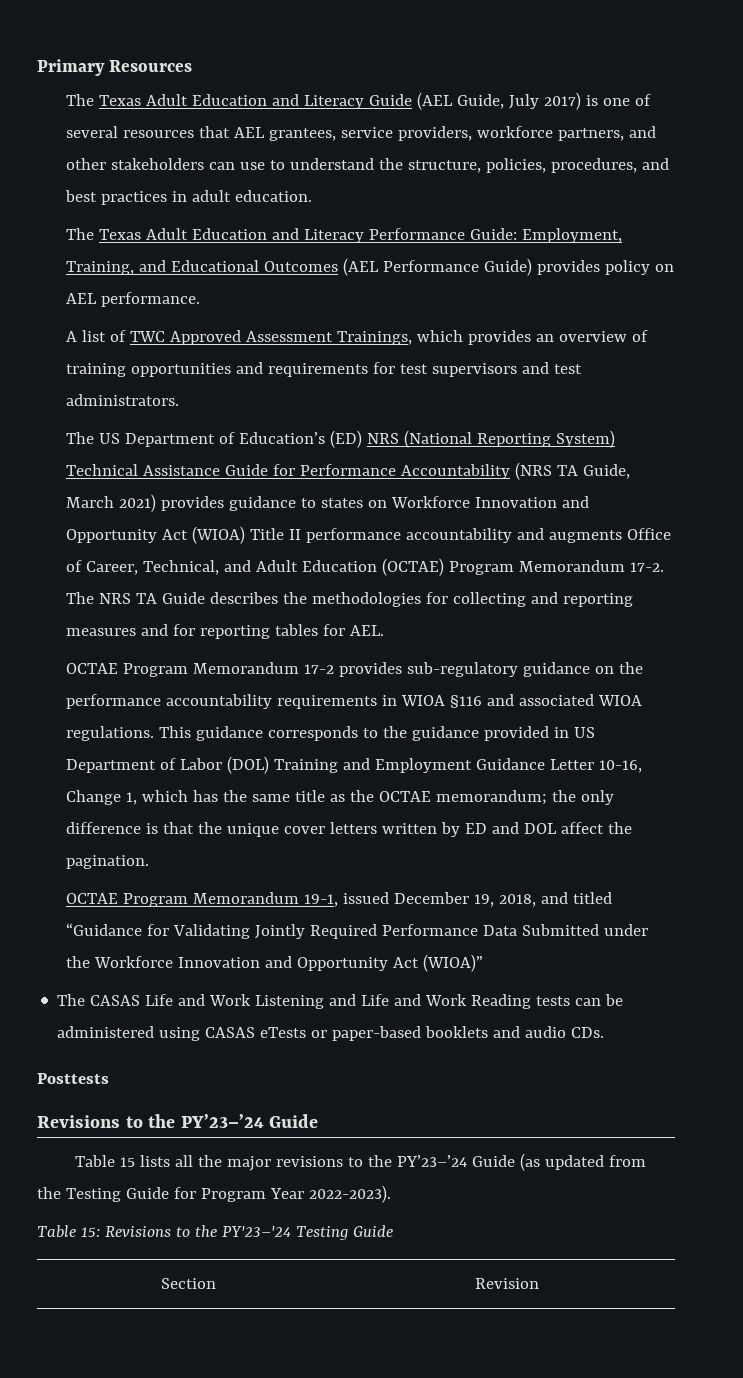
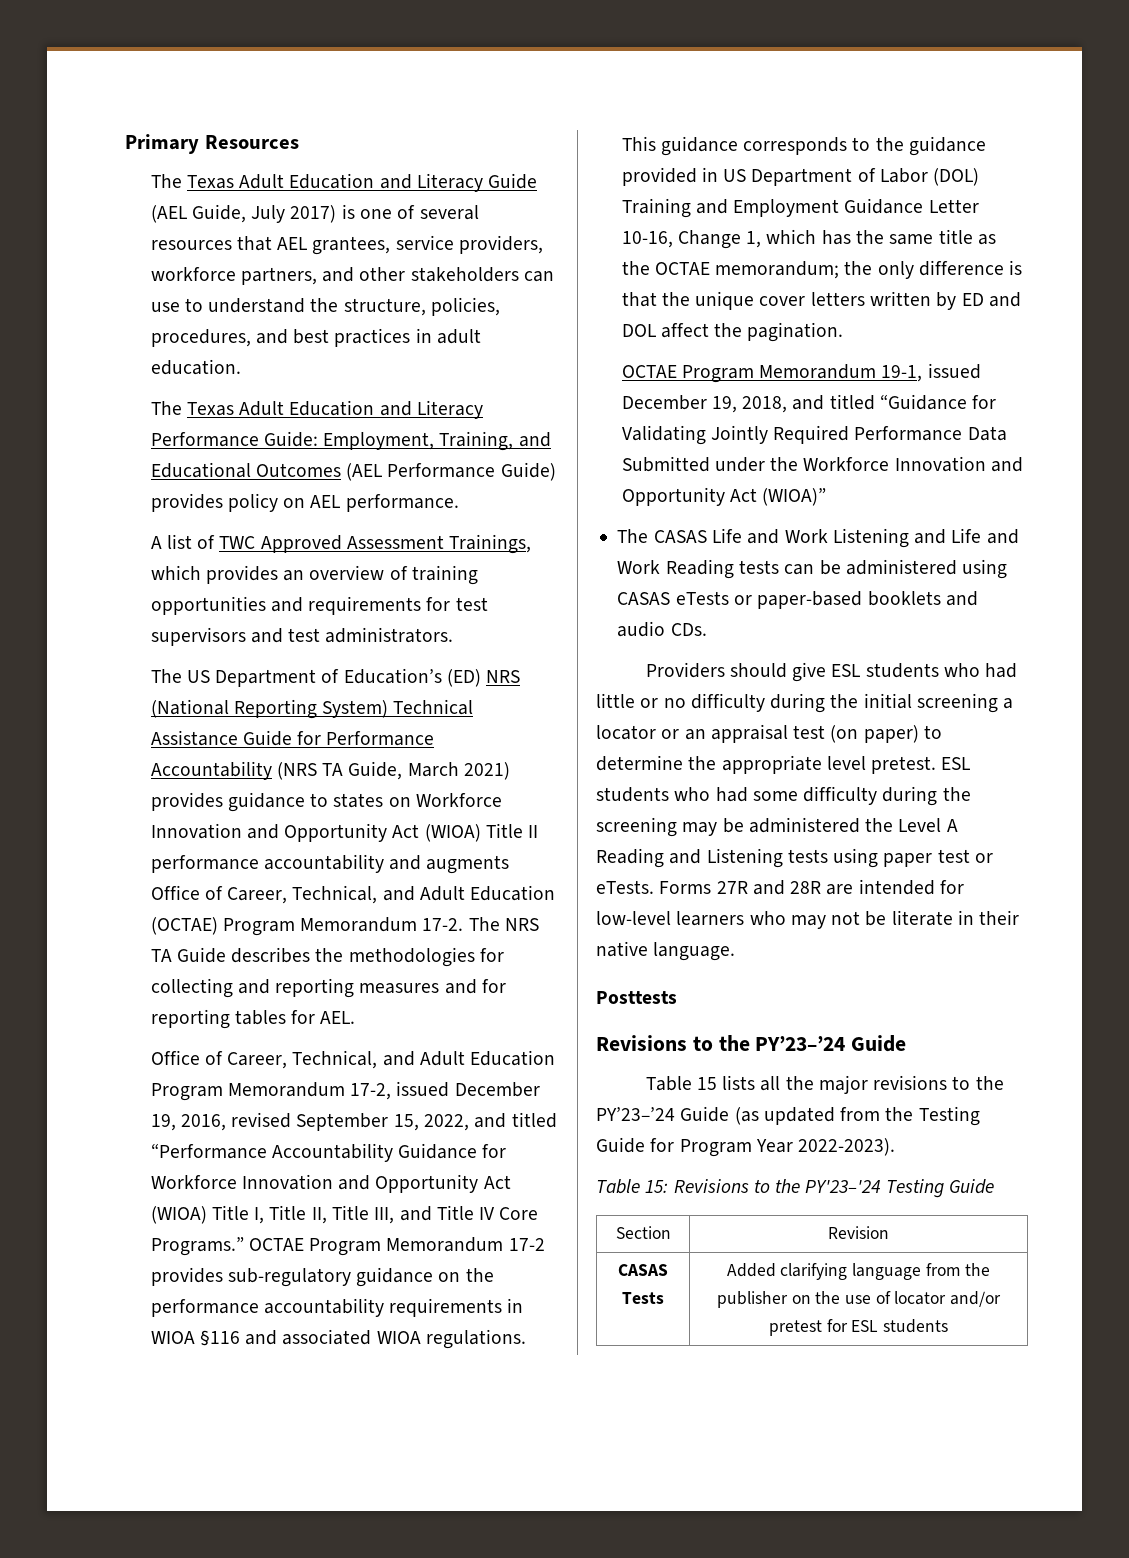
(384, 630) none -> [150,1050,556,1069] [150,1081,540,1101] [150,1112,557,1131] [150,1143,507,1162] [150,1174,511,1193] [150,1205,539,1224] [150,1237,244,1256] Office of Career, Technical, and Adult Education Program Memorandum 17-2, issued December 19, 2016, revised September 15, 2022, and titled “Performance Accountability Guidance for Workforce Innovation and Opportunity Act (WIOA) Title I, Title II, Title III, and Title IV Core Programs.”
(605, 1032) none -> [645,662,1018,682] [596,693,1014,713] [596,724,942,743] [596,755,971,774] [596,786,971,806] [596,817,958,837] [596,848,993,868] [596,879,964,895] [596,910,1020,929] [596,941,736,961] // Providers should give ESL students who had little or no difficulty during the initial screening a locator or an appraisal test (on paper) to determine the appropriate level pretest. ESL students who had some difficulty during the screening may be administered the Level A Reading and Listening tests using paper test or eTests. Forms 27R and 28R are intended for low-level learners who may not be literate in their native language.
(539, 1283) none -> [618,1264,668,1276] [622,1292,664,1304] [726,1263,991,1280] [716,1291,1002,1308] [768,1319,949,1336] // CASAS Tests | Added clarifying language from the publisher on the use of locator and/or pretest for ESL students

